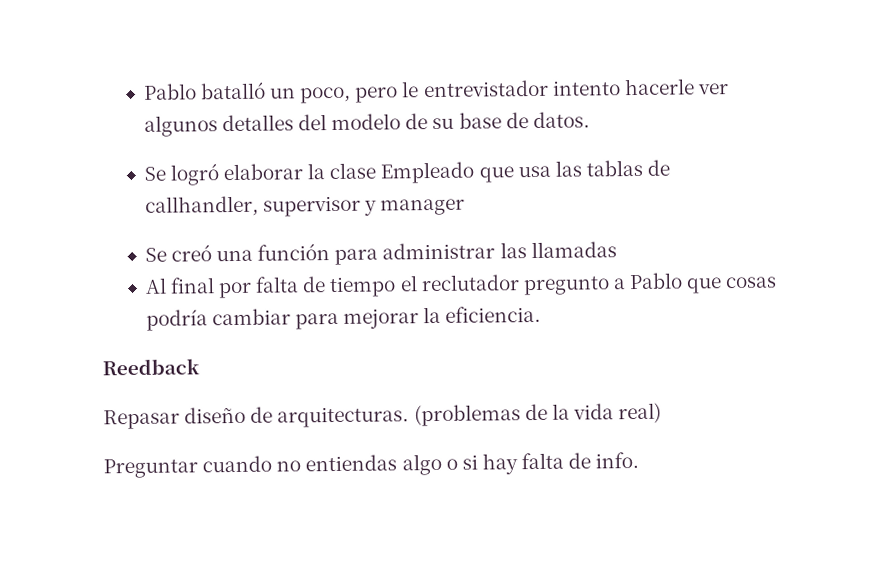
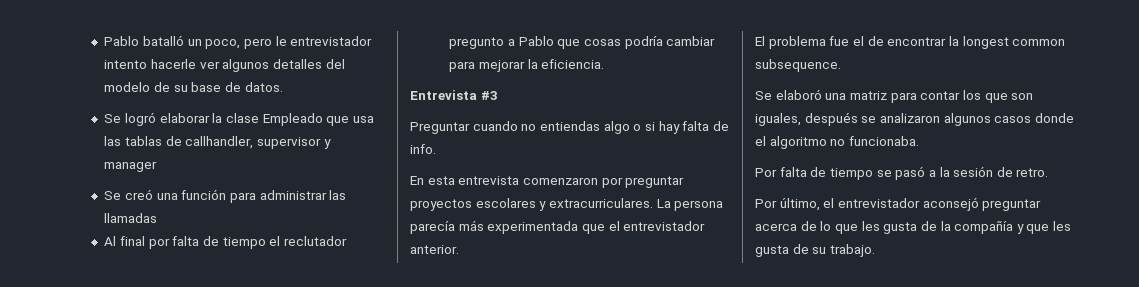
[102,358,200,376] [103,402,663,430] Reedback // Repasar diseño de arquitecturas. (problemas de la vida real) -> [410,90,498,100] Entrevista #3
(640, 460) none -> [410,176,685,188] [410,198,724,211] [410,220,706,234] [410,245,459,254] [755,36,1066,49] [755,59,841,72] [755,89,1034,103] [755,112,1074,126] [755,136,919,149] [755,166,1049,180] [755,197,1042,211] [755,221,1072,234] [755,244,875,257] // En esta entrevista comenzaron por preguntar proyectos escolares y extracurriculares. La persona parecía más experimentada que el entrevistador anterior. // El problema fue el de encontrar la longest common subsequence. // Se elaboró una matriz para contar los que son iguales, después se analizaron algunos casos donde el algoritmo no funcionaba. // Por falta de tiempo se pasó a la sesión de retro. // Por último, el entrevistador aconsejó preguntar acerca de lo que les gusta de la compañía y que les gusta de su trabajo.

